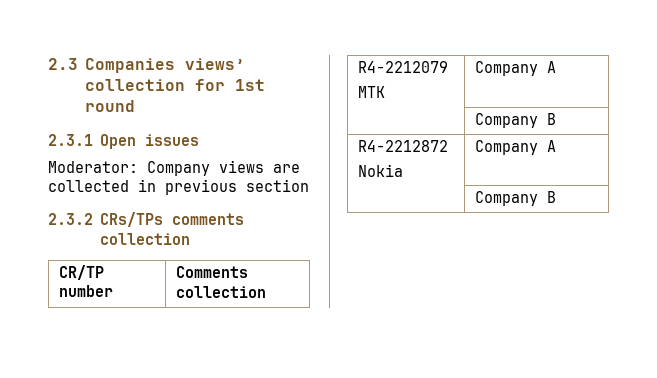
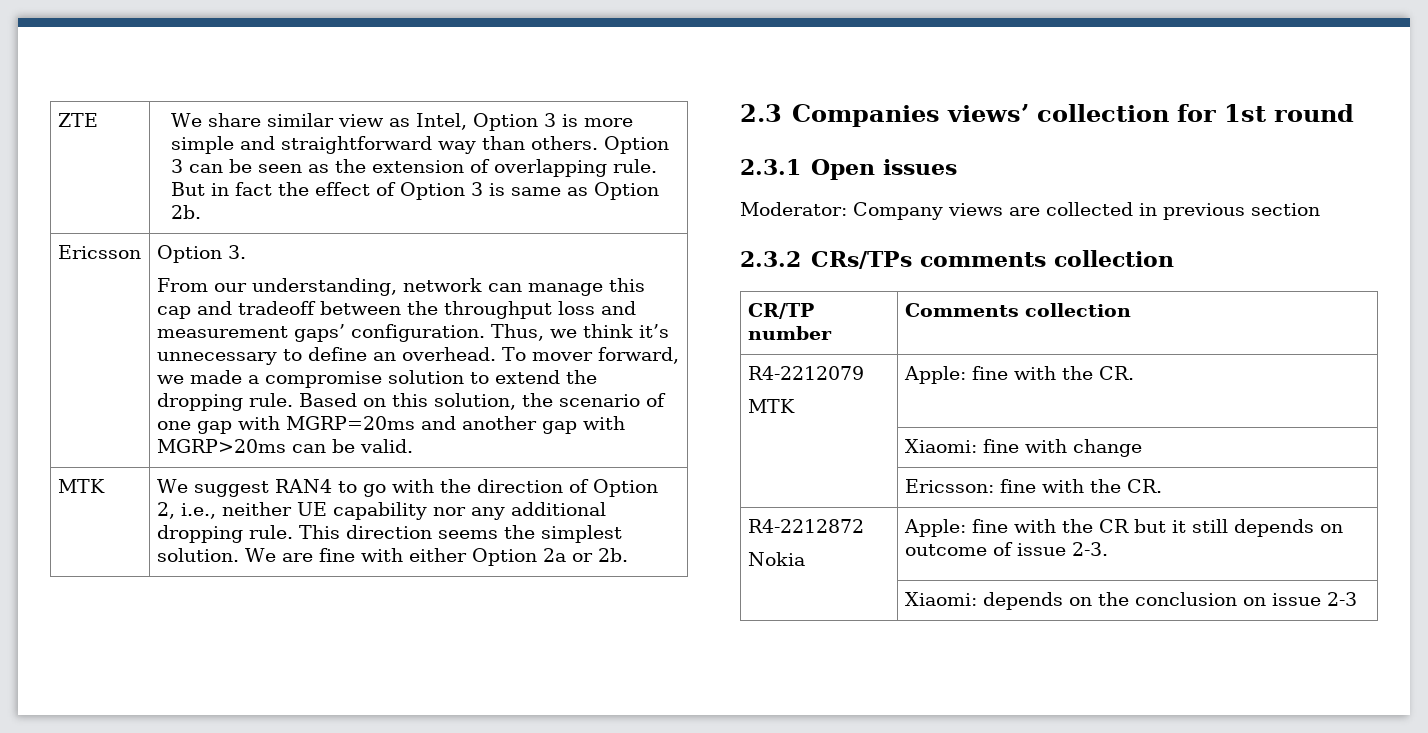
(48, 64) none -> [57,113,98,127] [170,113,633,131] [170,136,669,154] [170,159,657,177] [170,182,659,200] [170,205,201,219] [57,245,141,259] [156,245,246,263] [156,278,645,296] [156,301,636,319] [156,324,669,342] [156,347,679,365] [156,370,597,388] [156,393,666,411] [156,416,625,434] [156,439,413,453] [57,479,105,493] [156,479,658,497] [156,502,606,520] [156,525,622,543] [156,548,628,566] ZTE | We share similar view as Intel, Option 3 is more simple and straightforward way than others. Option 3 can be seen as the extension of overlapping rule. But in fact the effect of Option 3 is same as Option 2b. // Ericsson | Option 3. // From our understanding, network can manage this cap and tradeoff between the throughput loss and measurement gaps’ configuration. Thus, we think it’s unnecessary to define an overhead. To mover forward, we made a compromise solution to extend the dropping rule. Based on this solution, the scenario of one gap with MGRP=20ms and another gap with MGRP>20ms can be valid. // MTK | We suggest RAN4 to go with the direction of Option 2, i.e., neither UE capability nor any additional dropping rule. This direction seems the simplest solution. We are fine with either Option 2a or 2b. //
[474,61,556,76] [474,113,556,128] [357,140,448,152] [357,164,403,177] [474,140,556,155] [474,191,556,206] Company A // | Company B // R4-2212872 // Nokia | Company A // | Company B -> [903,366,1134,384] [904,439,1142,457] [904,479,1162,493] [747,519,864,533] [747,552,805,566] [903,519,1343,537] [904,542,1108,556] [904,592,1357,610] Apple: fine with the CR. // | Xiaomi: fine with change // | Ericsson: fine with the CR. // R4-2212872 // Nokia | Apple: fine with the CR but it still depends on outcome of issue 2-3. // | Xiaomi: depends on the conclusion on issue 2-3

